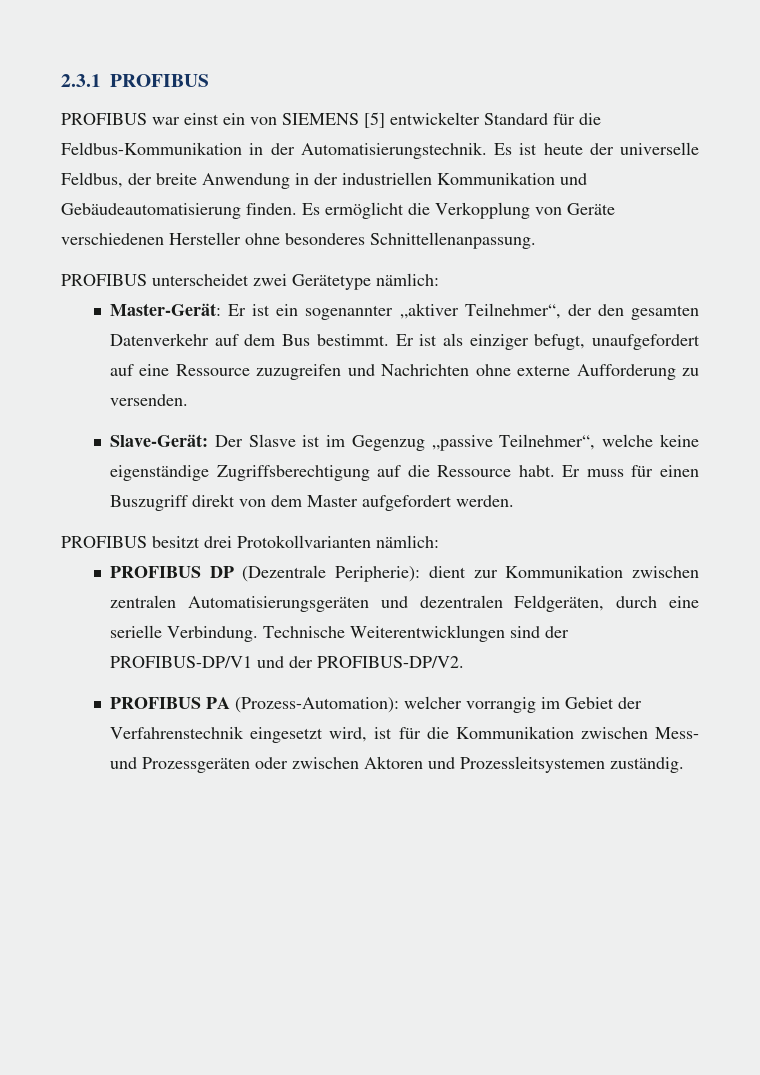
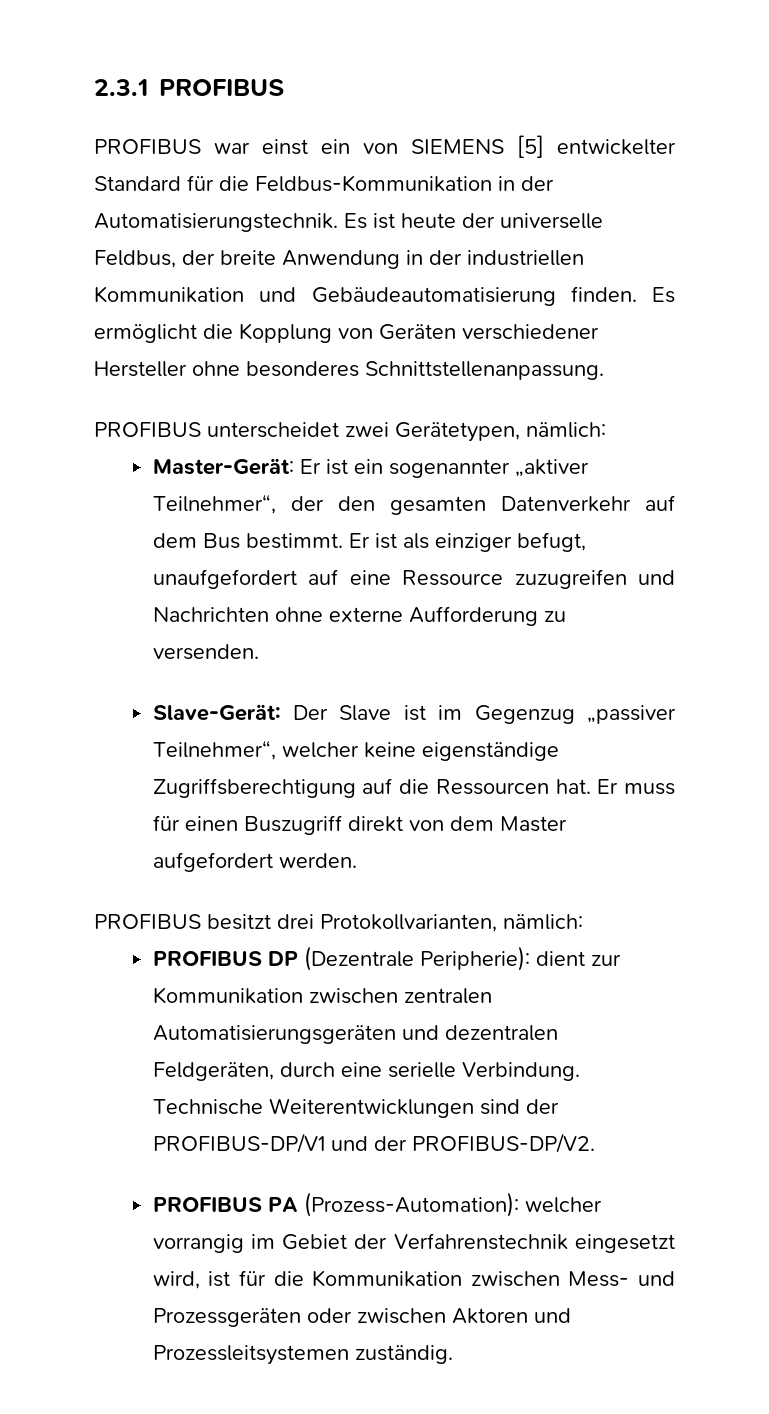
[435,202,615,219] [61,233,164,245] Verkopplung von Geräte verschiedenen -> [239,323,599,343] Kopplung von Geräten verschiedener
[370,232,536,249] Schnittellenanpassung. -> [365,361,604,380] Schnittstellenanpassung.
[292,274,371,290] Gerätetype -> [395,422,520,442] Gerätetypen,
[248,434,296,447] Slasve -> [339,705,392,721] Slave
[431,434,654,451] „passive Teilnehmer“, welche -> [586,705,676,724] [152,740,359,760] „passiver Teilnehmer“, welcher
[437,465,555,477] Ressource habt. -> [435,779,591,795] Ressourcen hat.
[237,535,371,548] Protokollvarianten -> [320,914,497,932] Protokollvarianten,

